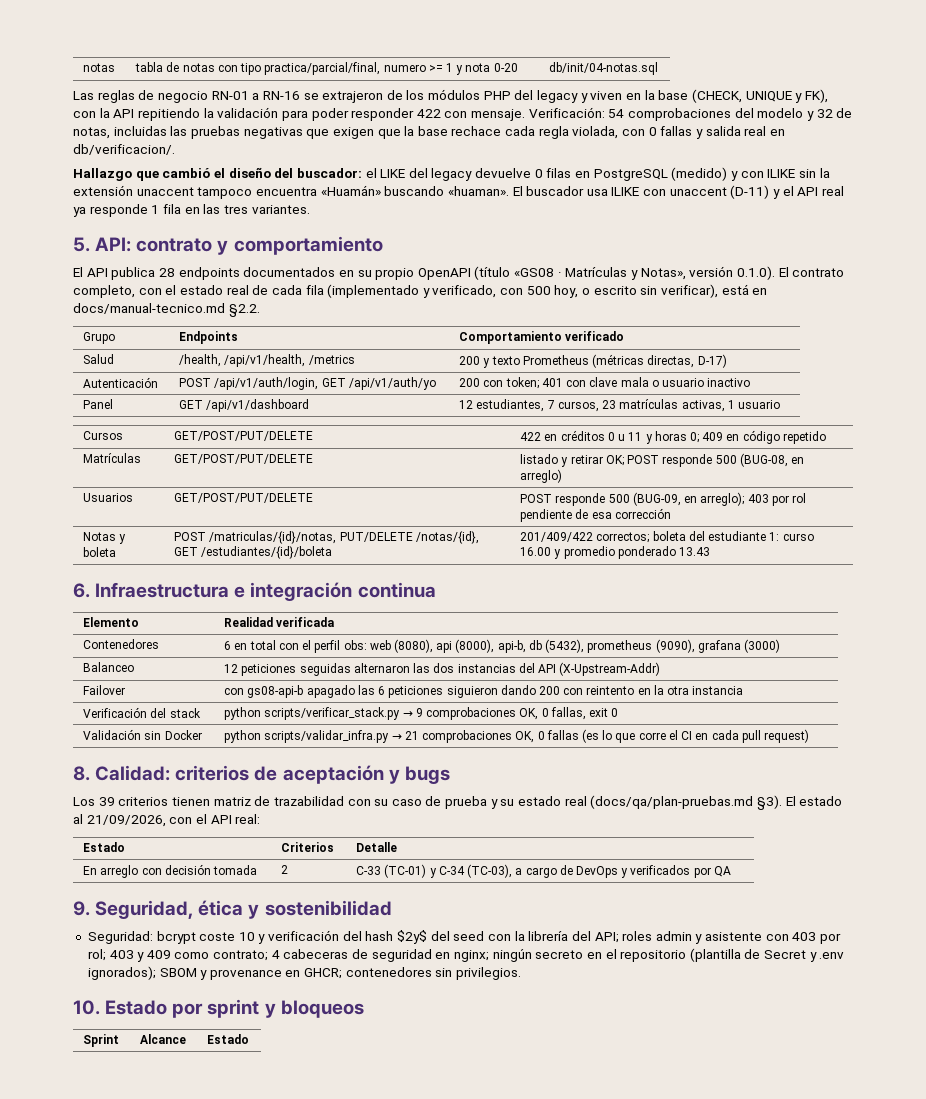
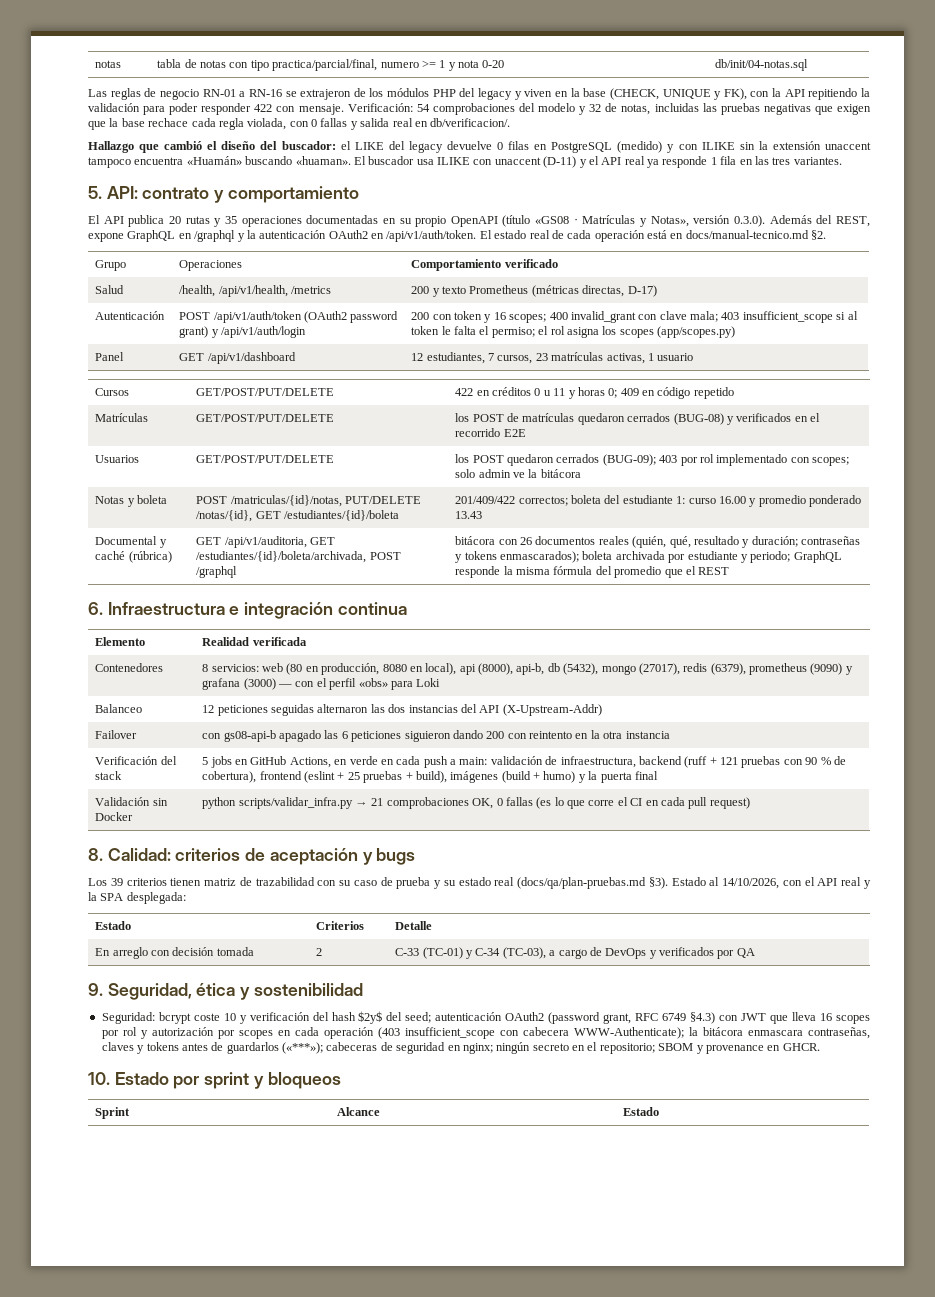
[158,267,336,280] 28 endpoints documentados -> [168,215,379,227] 20 rutas y 35 operaciones documentadas
[736,266,845,280] [73,284,718,298] 0.1.0). El contrato completo, con el estado real de cada fila (implementado y verificado, con 500 hoy, o escrito sin verificar), -> [734,215,871,227] [88,230,645,242] 0.3.0). Además del REST, expone GraphQL en /graphql y la autenticación OAuth2 en /api/v1/auth/token. El estado real de cada operación
[228,304,260,317] §2.2. -> [811,230,827,240] §2.
[179,331,239,344] Endpoints -> [179,260,243,271] Operaciones
[214,377,436,390] [459,377,751,389] /api/v1/auth/login, GET /api/v1/auth/yo | 200 con token; 401 con clave mala o usuario inactivo -> [213,311,399,323] [179,326,307,338] [411,311,858,323] [411,326,736,338] /api/v1/auth/token (OAuth2 password grant) y /api/v1/auth/login | 200 con token y 16 scopes; 400 invalid_grant con clave mala; 403 insufficient_scope si al token le falta el permiso; el rol asigna los scopes (app/scopes.py)
[520,453,805,467] [520,469,563,483] [83,493,134,502] [174,493,314,503] [520,492,807,506] [520,508,671,522] listado y retirar OK; POST responde 500 (BUG-08, en arreglo) // Usuarios | GET/POST/PUT/DELETE | POST responde 500 (BUG-09, en arreglo); 403 por rol pendiente de esa corrección -> [455,413,821,425] [455,428,526,437] [95,455,140,463] [196,455,335,463] [455,454,850,466] [455,469,581,478] los POST de matrículas quedaron cerrados (BUG-08) y verificados en el recorrido E2E // Usuarios | GET/POST/PUT/DELETE | los POST quedaron cerrados (BUG-09); 403 por rol implementado con scopes; solo admin ve la bitácora
(711, 551) none -> [95,536,167,548] [95,551,172,563] [196,536,336,548] [196,551,401,563] [196,566,238,578] [455,536,861,548] [455,551,842,563] [455,566,730,578] // Documental y caché (rúbrica) | GET /api/v1/auditoria, GET /estudiantes/{id}/boleta/archivada, POST /graphql | bitácora con 26 documentos reales (quién, qué, resultado y duración; contraseñas y tokens enmascarados); boleta archivada por estudiante y periodo; GraphQL responde la misma fórmula del promedio que el REST
[224,639,434,653] 6 en total con el perfil obs: web (8080), -> [202,663,457,675] 8 servicios: web (80 en producción, 8080 en local),
[587,639,781,653] prometheus (9090), grafana (3000) -> [601,663,853,675] [202,678,441,690] mongo (27017), redis (6379), prometheus (9090) y grafana (3000) — con el perfil «obs» para Loki
[224,707,619,720] python scripts/verificar_stack.py → 9 comprobaciones OK, 0 fallas, exit 0 -> [202,756,846,768] [202,771,658,783] 5 jobs en GitHub Actions, en verde en cada push a main: validación de infraestructura, backend (ruff + 121 pruebas con 90 % de cobertura), frontend (eslint + 25 pruebas + build), imágenes (build + humo) y la puerta final
[785,796,843,806] [73,814,261,827] El estado al 21/09/2026, con el API real: -> [671,877,871,889] [88,892,186,904] Estado al 14/10/2026, con el API real y la SPA desplegada:
[453,931,842,944] [87,949,280,962] seed con la librería del API; roles admin y asistente con 403 por rol; 403 y 409 como contrato; 4 -> [405,1012,871,1024] [101,1027,870,1039] [101,1042,323,1054] seed; autenticación OAuth2 (password grant, RFC 6749 §4.3) con JWT que lleva 16 scopes por rol y autorización por scopes en cada operación (403 insufficient_scope con cabecera WWW-Authenticate); la bitácora enmascara contraseñas, claves y tokens antes de guardarlos («***»);
[620,948,845,962] [87,966,522,980] repositorio (plantilla de Secret y .env ignorados); SBOM y provenance en GHCR; contenedores sin privilegios. -> [599,1043,820,1054] repositorio; SBOM y provenance en GHCR.

